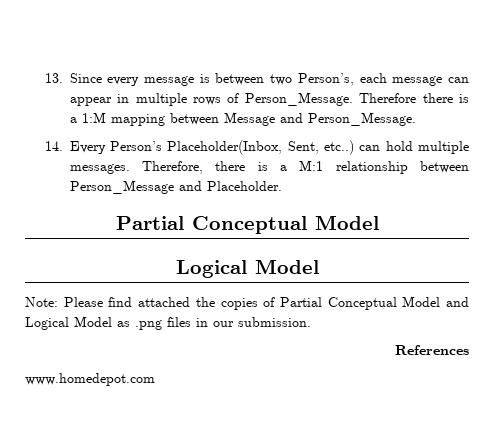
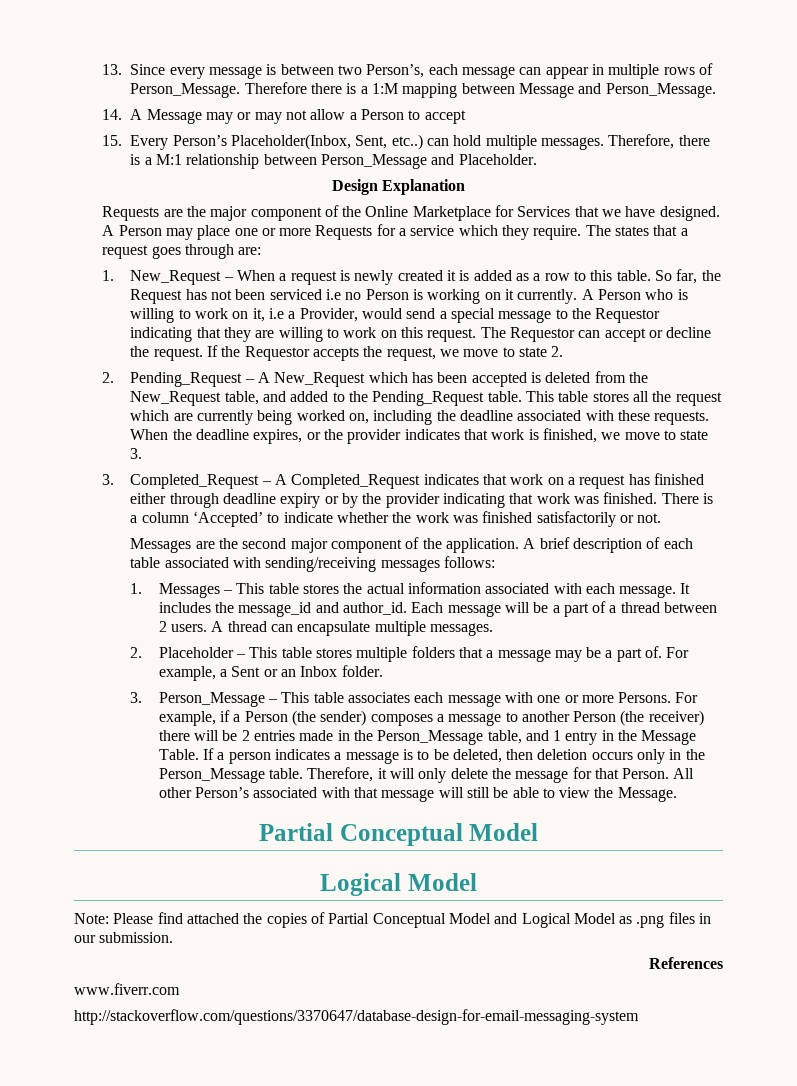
(63, 146) none -> [130,109,466,124] [102,135,123,146] A Message may or may not allow a Person to accept // 15.
(282, 186) none -> [331,179,466,195] [102,205,720,221] [102,224,688,240] [102,244,262,259] [102,269,721,285] [130,289,688,304] [130,308,661,323] [130,327,712,342] [130,345,564,361] [102,371,648,387] [130,391,722,406] [130,410,710,425] [130,428,709,444] [130,448,143,459] [102,473,704,489] [130,492,713,508] [130,511,662,527] [130,537,693,553] [130,556,496,572] [130,582,691,598] [158,601,718,617] [158,621,493,636] [130,646,690,662] [158,665,383,681] [130,692,699,707] [158,710,704,726] [158,730,697,745] [158,748,705,764] [158,767,695,783] [158,787,677,802] // Design Explanation // Requests are the major component of the Online Marketplace for Services that we have designed. A Person may place one or more Requests for a service which they require. The states that a request goes through are: // 1. New_Request – When a request is newly created it is added as a row to this table. So far, the Request has not been serviced i.e no Person is working on it currently. A Person who is willing to work on it, i.e a Provider, would send a special message to the Requestor indicating that they are willing to work on this request. The Requestor can accept or decline the request. If the Requestor accepts the request, we move to state 2. // 2. Pending_Request – A New_Request which has been accepted is deleted from the New_Request table, and added to the Pending_Request table. This table stores all the request which are currently being worked on, including the deadline associated with these requests. When the deadline expires, or the provider indicates that work is finished, we move to state 3. // 3. Completed_Request – A Completed_Request indicates that work on a request has finished either through deadline expiry or by the provider indicating that work was finished. There is a column ‘Accepted’ to indicate whether the work was finished satisfactorily or not. // Messages are the second major component of the application. A brief description of each table associated with sending/receiving messages follows: // 1. Messages – This table stores the actual information associated with each message. It includes the message_id and author_id. Each message will be a part of a thread between 2 users. A thread can encapsulate multiple messages. // 2. Placeholder – This table stores multiple folders that a message may be a part of. For example, a Sent or an Inbox folder. // 3. Person_Message – This table associates each message with one or more Persons. For example, if a Person (the sender) composes a message to another Person (the receiver) there will be 2 entries made in the Person_Message table, and 1 entry in the Message Table. If a person indicates a message is to be deleted, then deletion occurs only in the Person_Message table. Therefore, it will only delete the message for that Person. All other Person’s associated with that message will still be able to view the Message.
[25,373,155,386] www.homedepot.com -> [74,983,180,995] [74,1009,639,1025] www.fiverr.com // http://stackoverflow.com/questions/3370647/database-design-for-email-messaging-system

